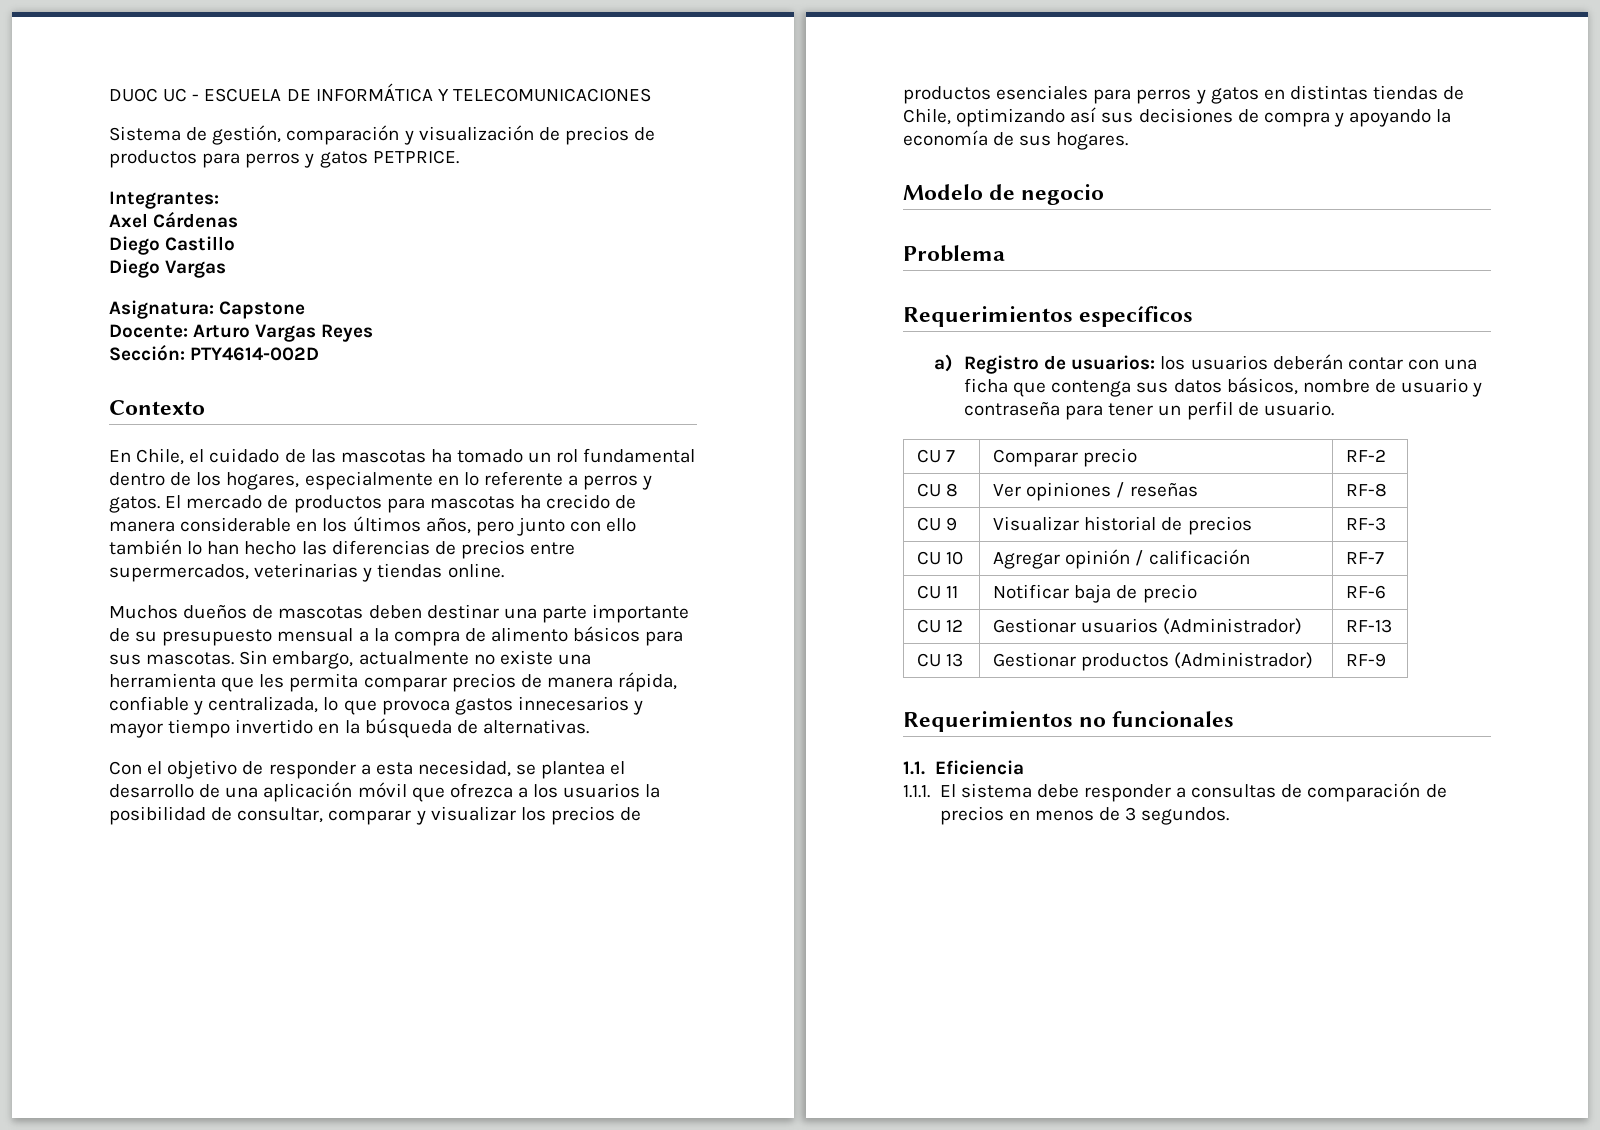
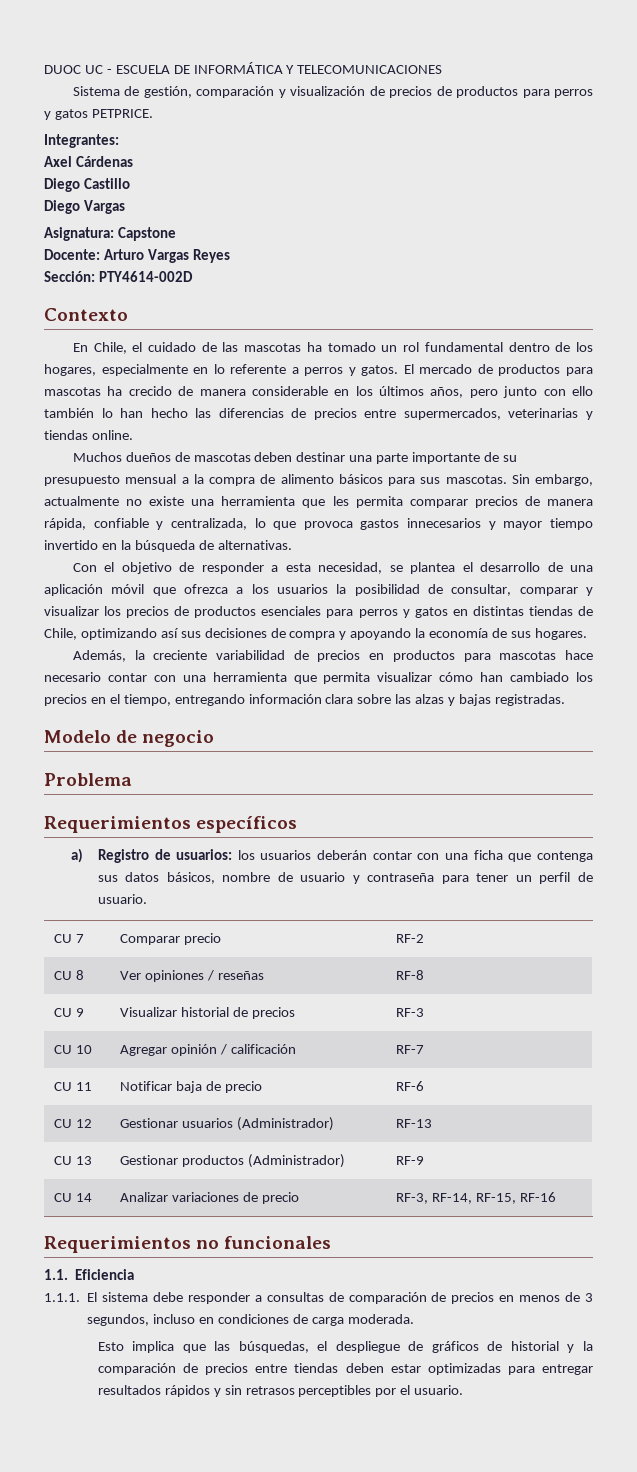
(1129, 141) none -> [72,650,593,662] [44,672,593,684] [44,694,565,706] // Además, la creciente variabilidad de precios en productos para mascotas hace necesario contar con una herramienta que permita visualizar cómo han cambiado los precios en el tiempo, entregando información clara sobre las alzas y bajas registradas.
(1387, 660) none -> [53,1193,92,1202] [119,1192,299,1204] [395,1192,556,1204] // CU 14 | Analizar variaciones de precio | RF-3, RF-14, RF-15, RF-16
[1141,807,1230,825] segundos. -> [87,1314,414,1326] [97,1341,593,1353] [97,1363,593,1375] [97,1385,464,1397] segundos, incluso en condiciones de carga moderada. // Esto implica que las búsquedas, el despliegue de gráficos de historial y la comparación de precios entre tiendas deben estar optimizadas para entregar resultados rápidos y sin retrasos perceptibles por el usuario.

